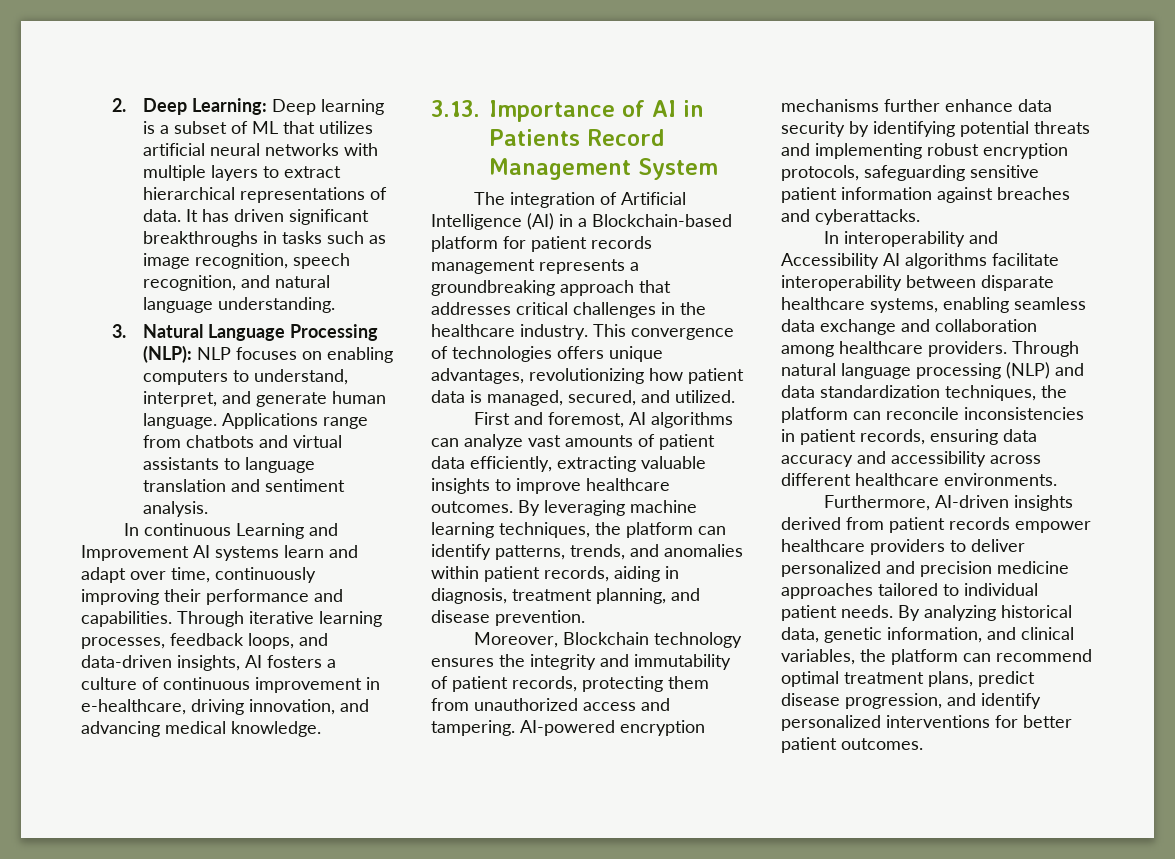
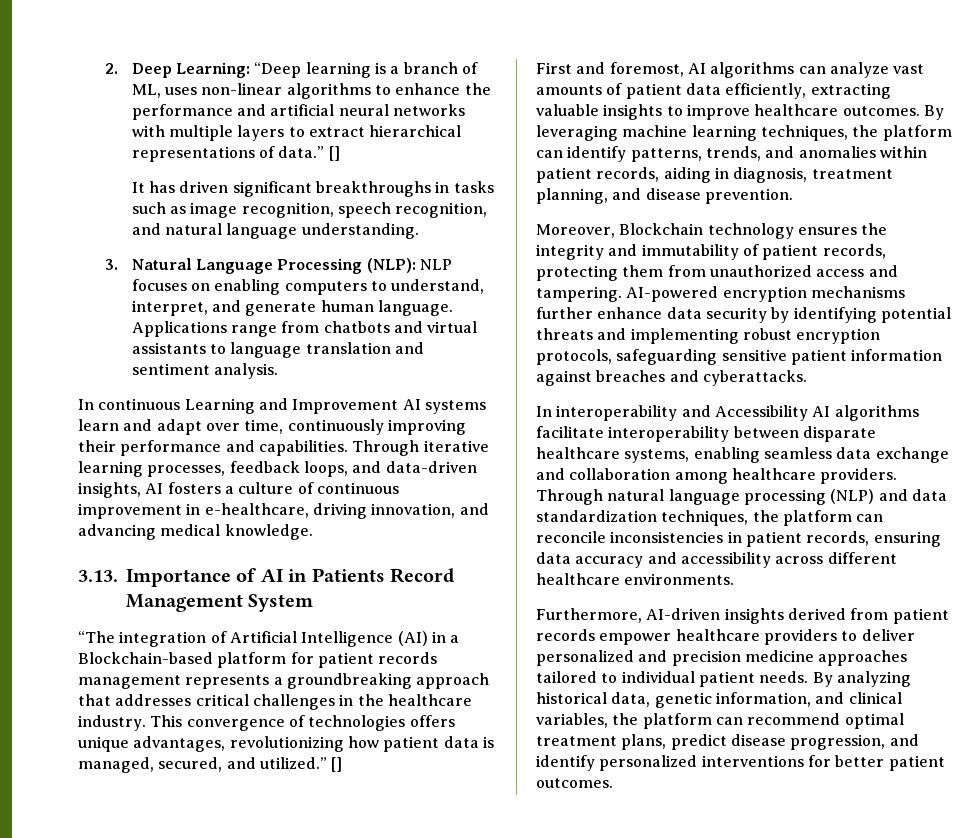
[272,99,317,115] Deep -> [254,62,302,78] “Deep
[174,121,374,134] subset of ML that utilizes -> [403,62,478,74] [131,83,491,99] [131,104,266,120] branch of ML, uses non-linear algorithms to enhance the performance and
[143,209,182,222] data. -> [278,146,340,161] data.” [] //
[474,192,506,205] The -> [78,631,115,643] “The
[675,390,735,403] utilized. -> [259,757,343,772] utilized.” []

